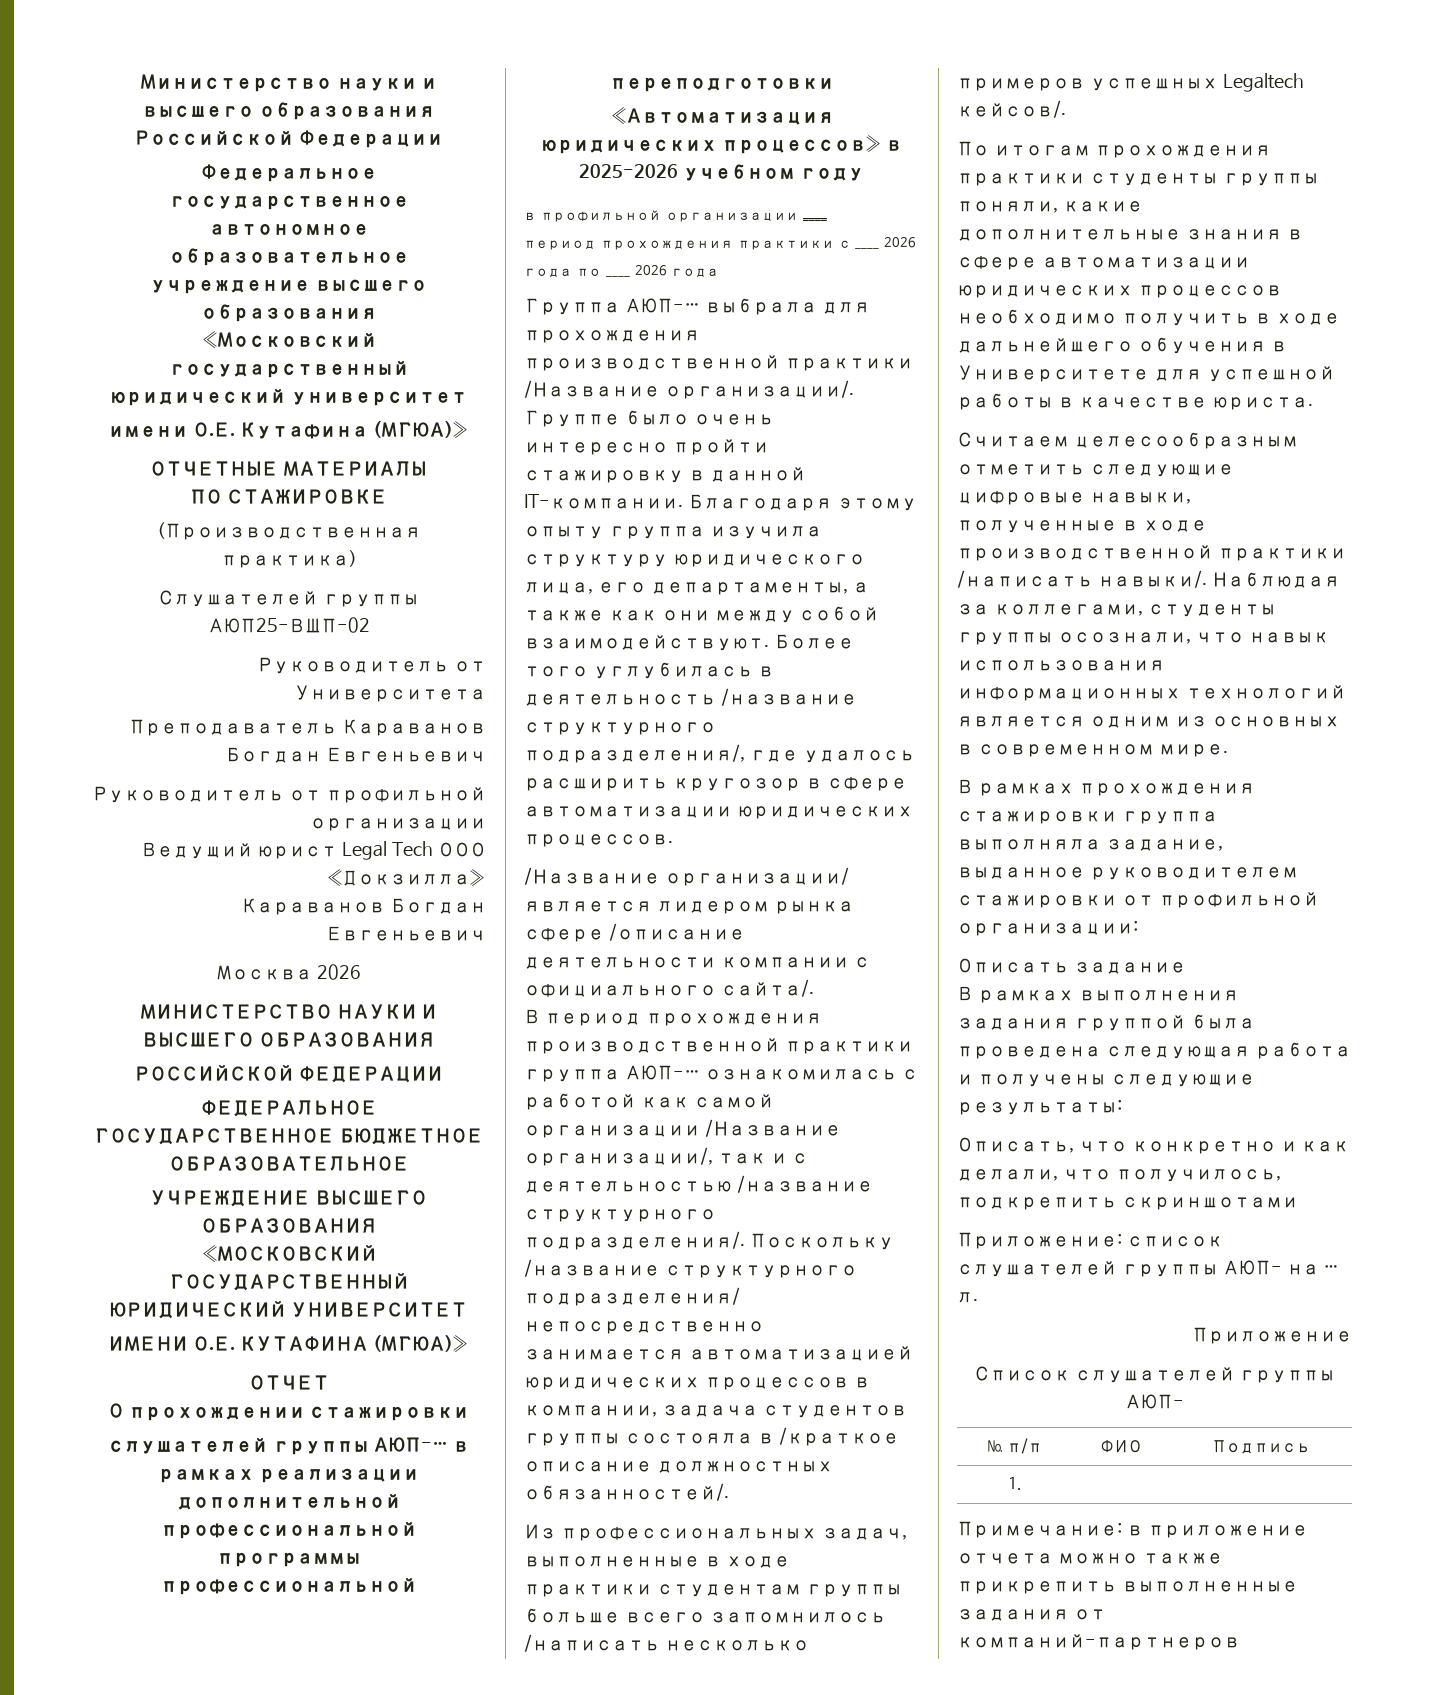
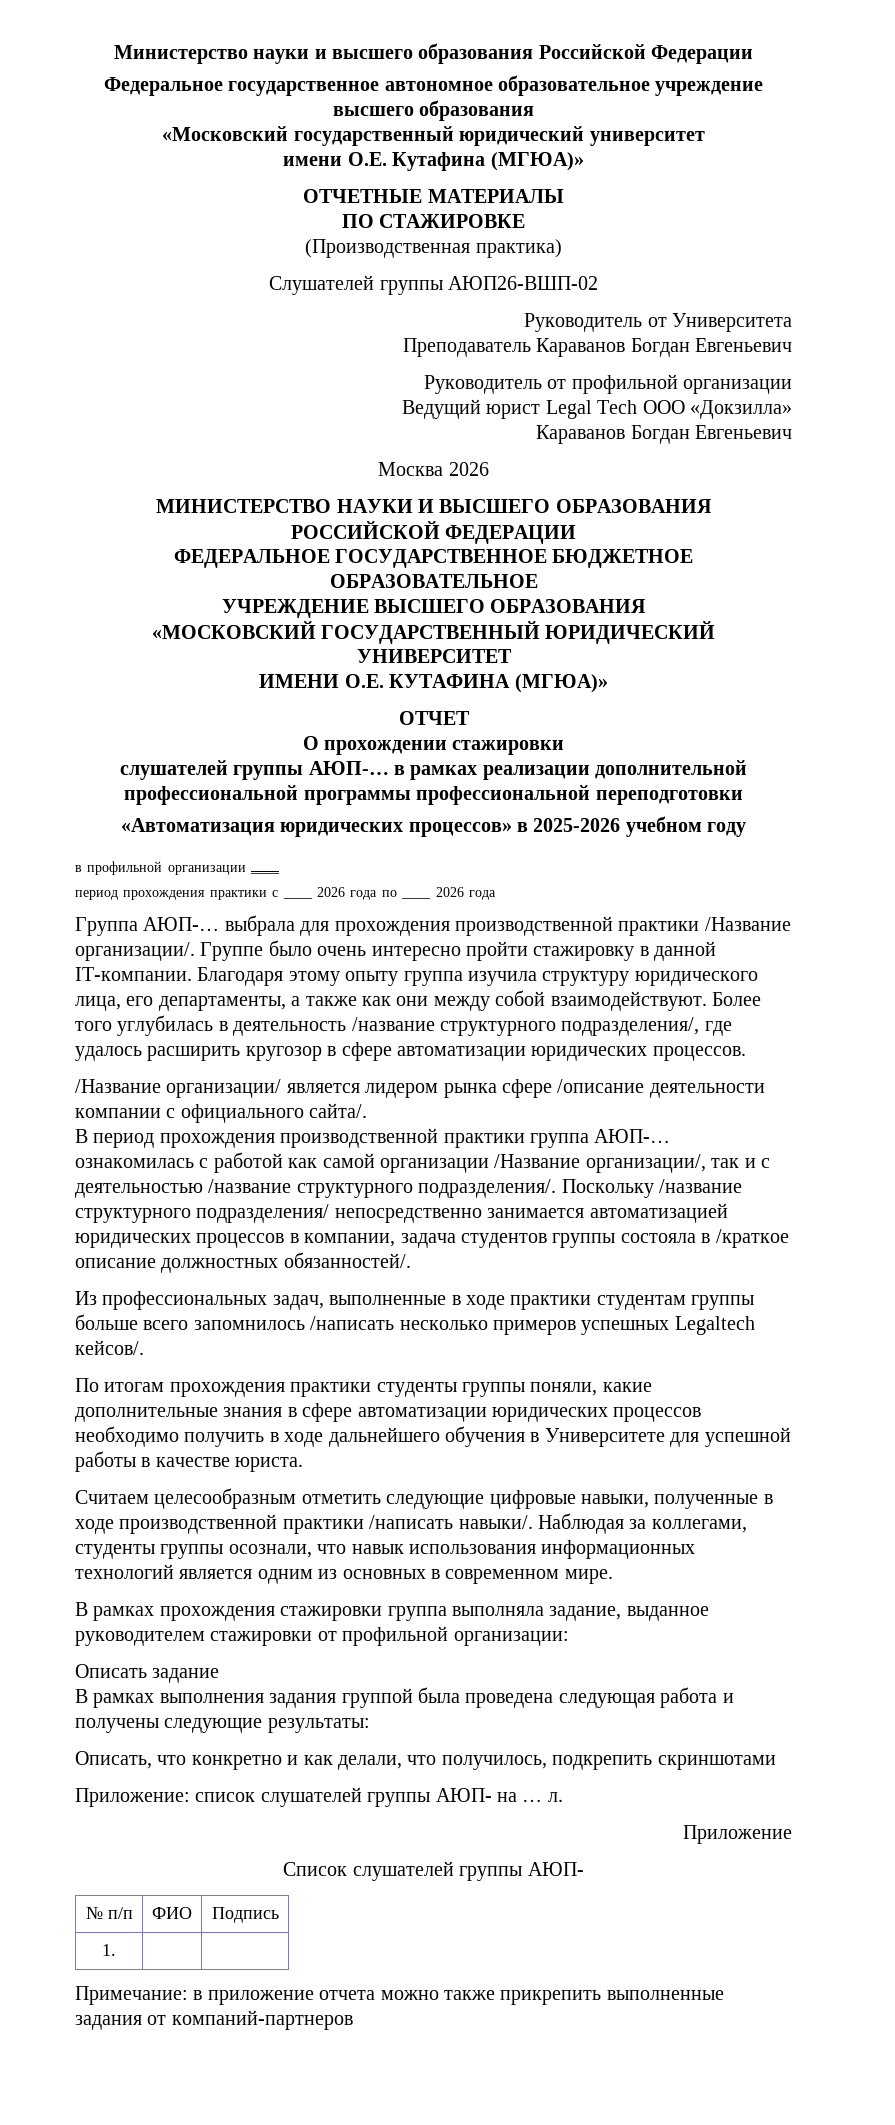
[207,617,370,633] АЮП25-ВШП-02 -> [447,276,598,290] АЮП26-ВШП-02

